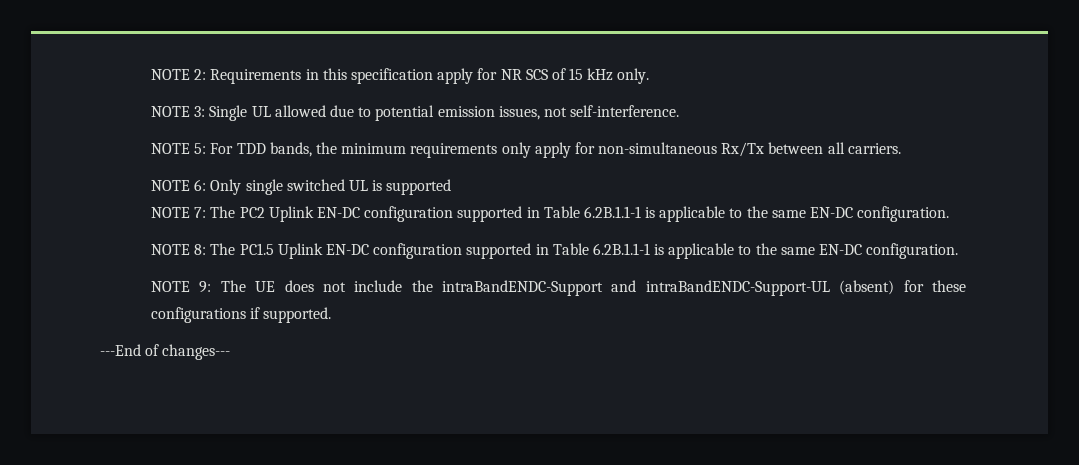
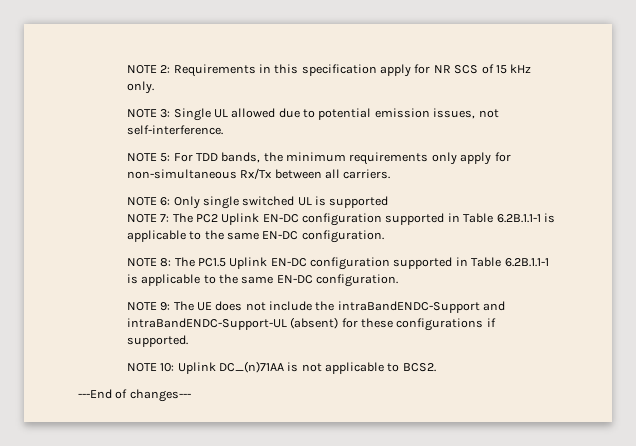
(332, 315) none -> [126,361,436,374] // NOTE 10: Uplink DC_(n)71AA is not applicable to BCS2.

